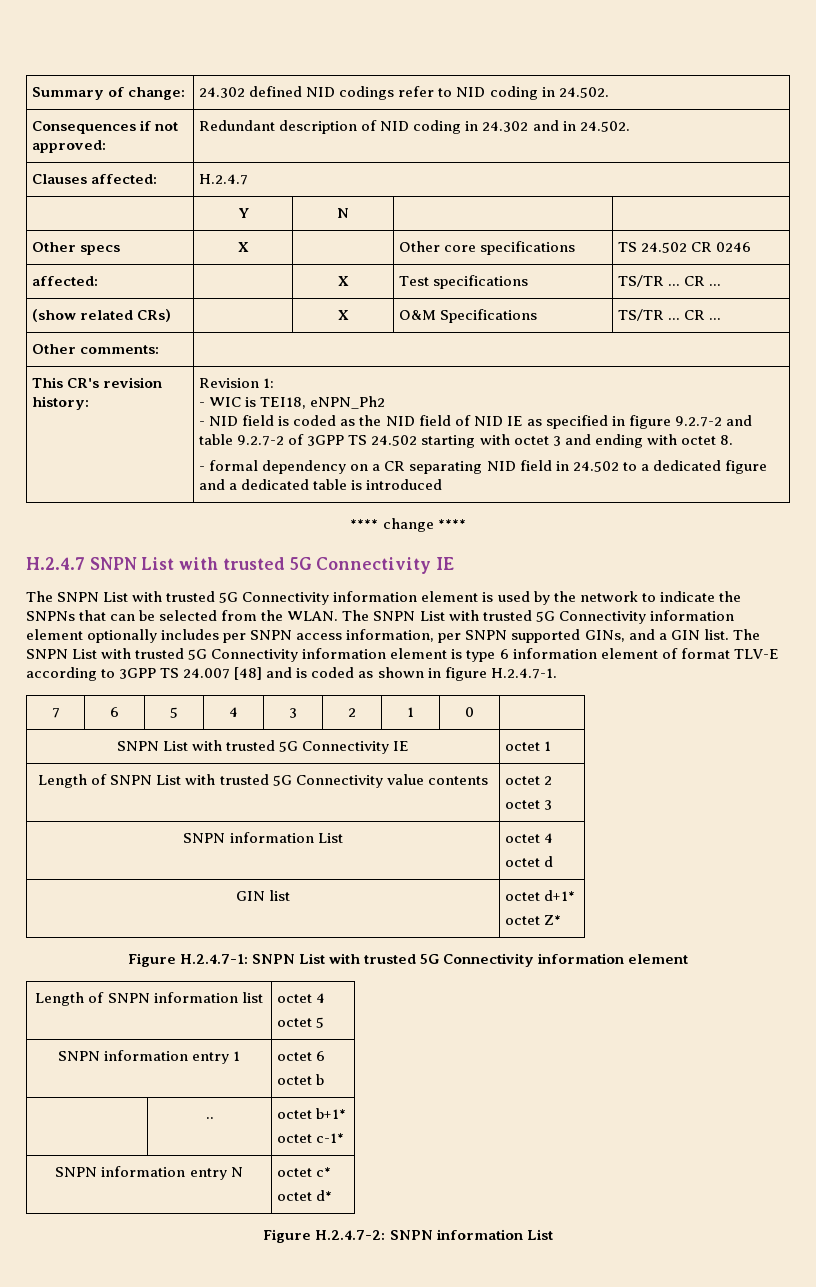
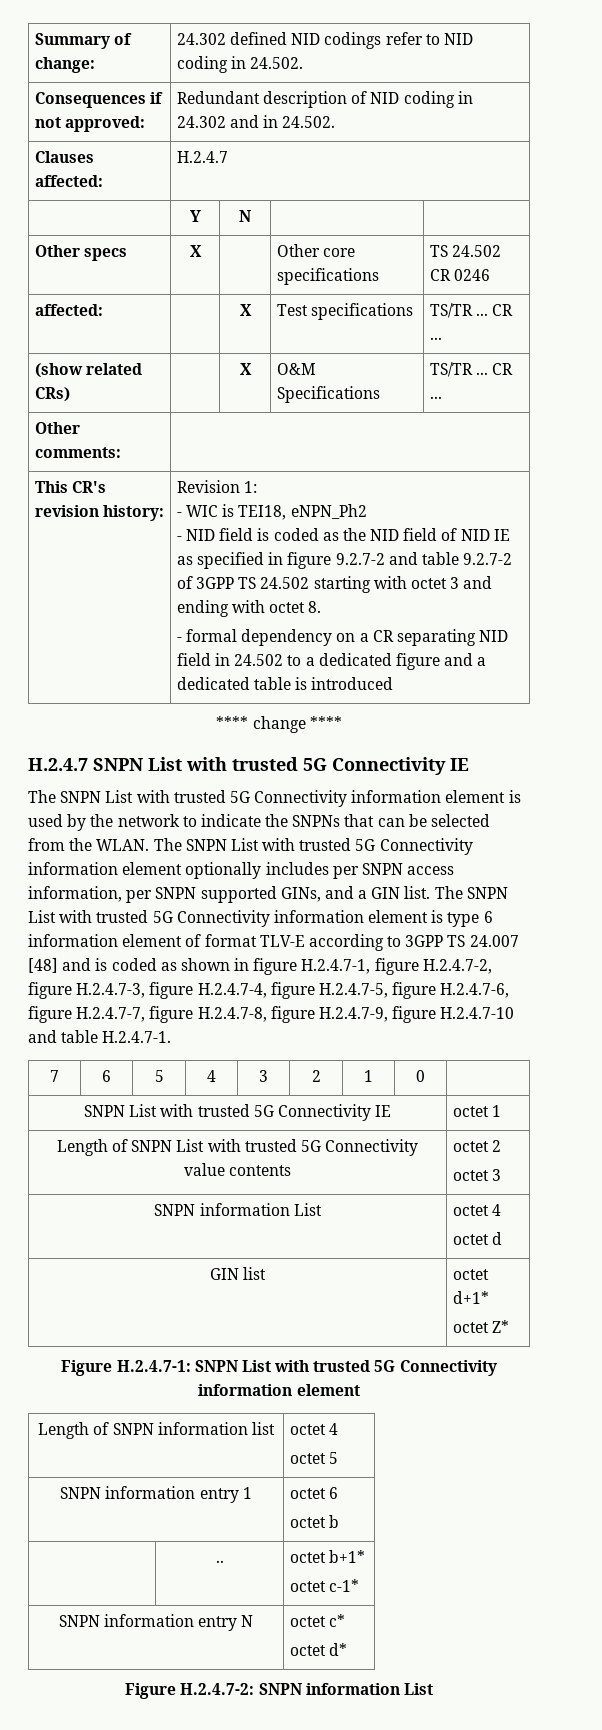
(487, 674) none -> [301,958,492,975] [28,982,510,999] [28,1006,515,1023] [28,1030,99,1043] H.2.4.7-1, figure H.2.4.7-2, figure H.2.4.7-3, figure H.2.4.7-4, figure H.2.4.7-5, figure H.2.4.7-6, figure H.2.4.7-7, figure H.2.4.7-8, figure H.2.4.7-9, figure H.2.4.7-10 and table

